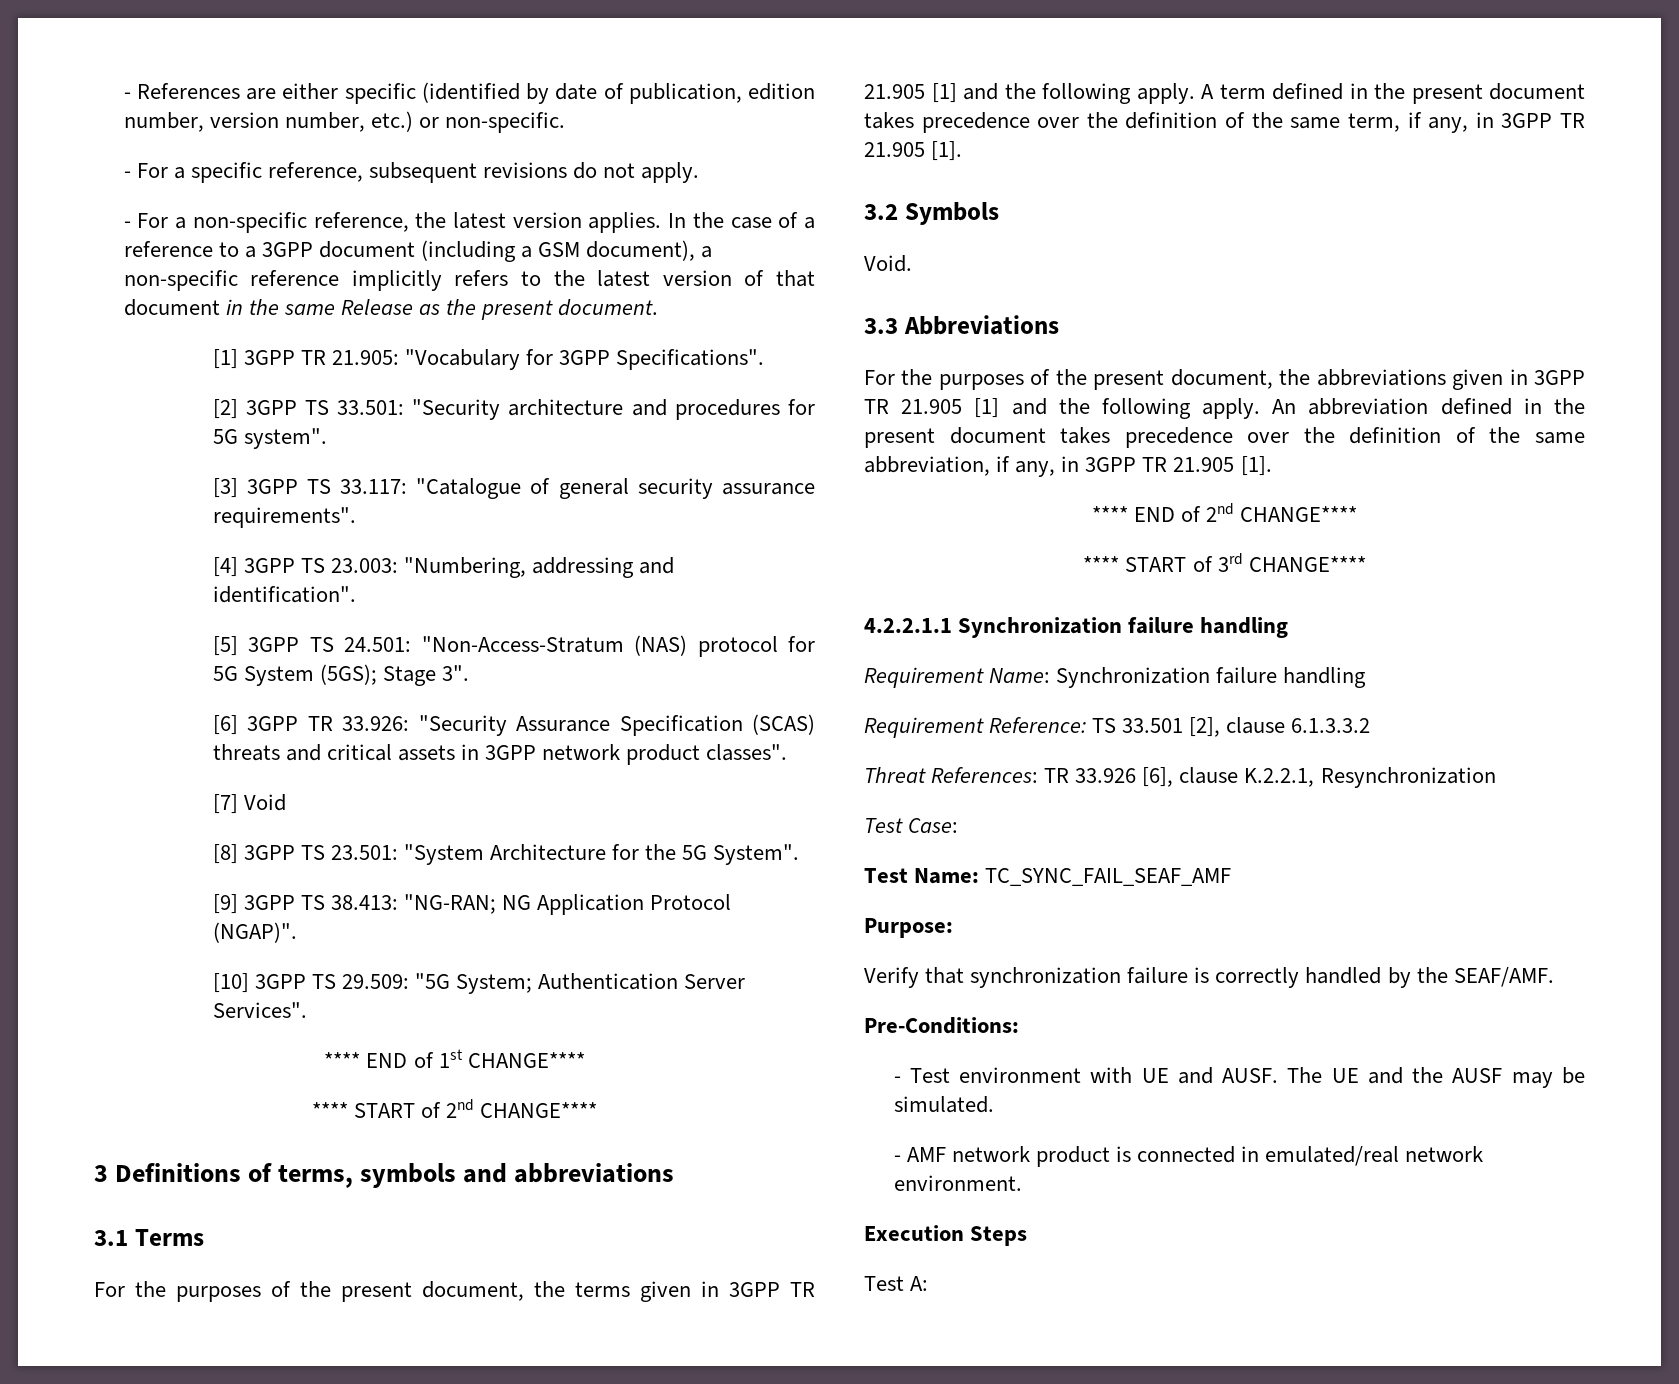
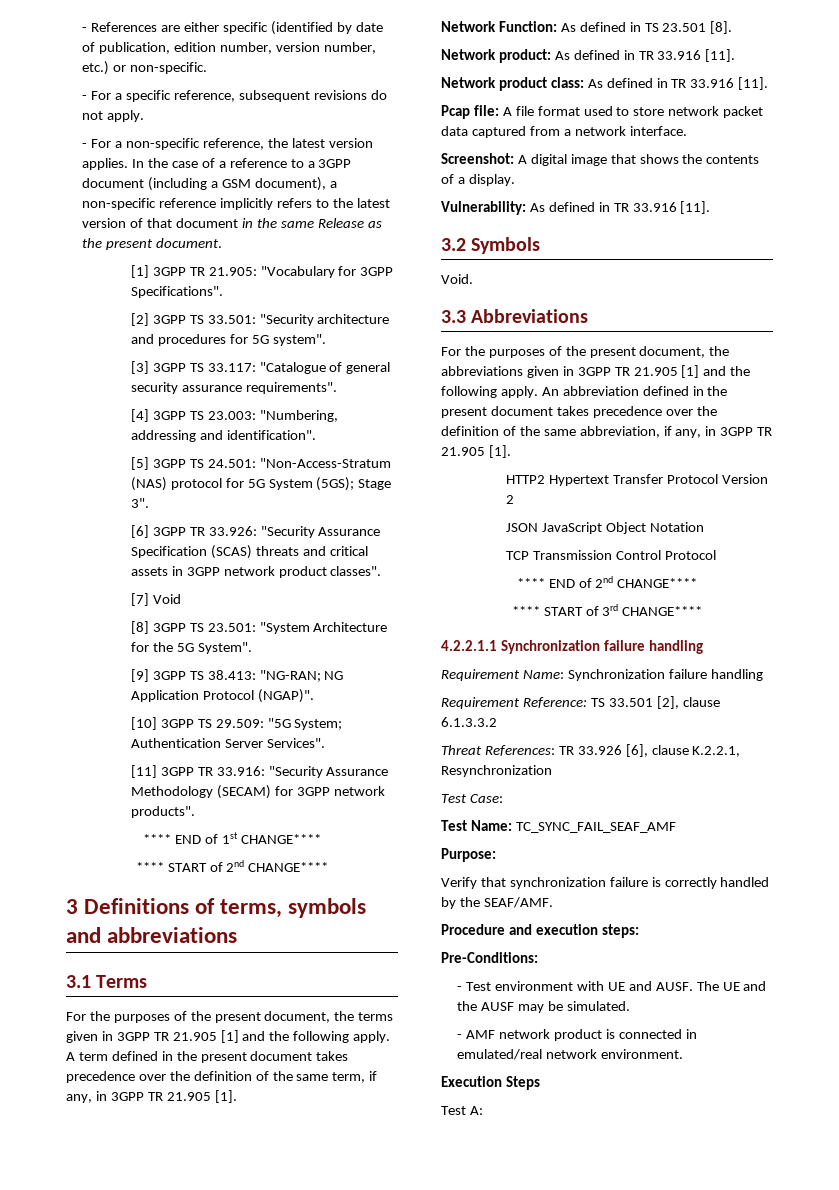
(307, 1010) none -> [130,765,389,778] [130,785,385,799] [130,806,195,818] // [11] 3GPP TR 33.916: "Security Assurance Methodology (SECAM) for 3GPP network products".
(963, 151) none -> [441,21,733,34] [441,49,736,63] [441,77,769,91] [441,105,764,119] [441,126,687,138] [441,153,760,166] [441,174,515,186] [441,201,711,215] // Network Function: As defined in TS 23.501 [8]. // Network product: As defined in TR 33.916 [11]. // Network product class: As defined in TR 33.916 [11]. // Pcap file: A file format used to store network packet data captured from a network interface. // Screenshot: A digital image that shows the contents of a display. // Vulnerability: As defined in TR 33.916 [11].
(1272, 466) none -> [505,474,768,486] [505,495,514,504] [505,522,704,534] [505,550,716,560] // HTTP2 Hypertext Transfer Protocol Version 2 // JSON JavaScript Object Notation // TCP Transmission Control Protocol
(1554, 977) none -> [441,924,639,938] // Procedure and execution steps:

